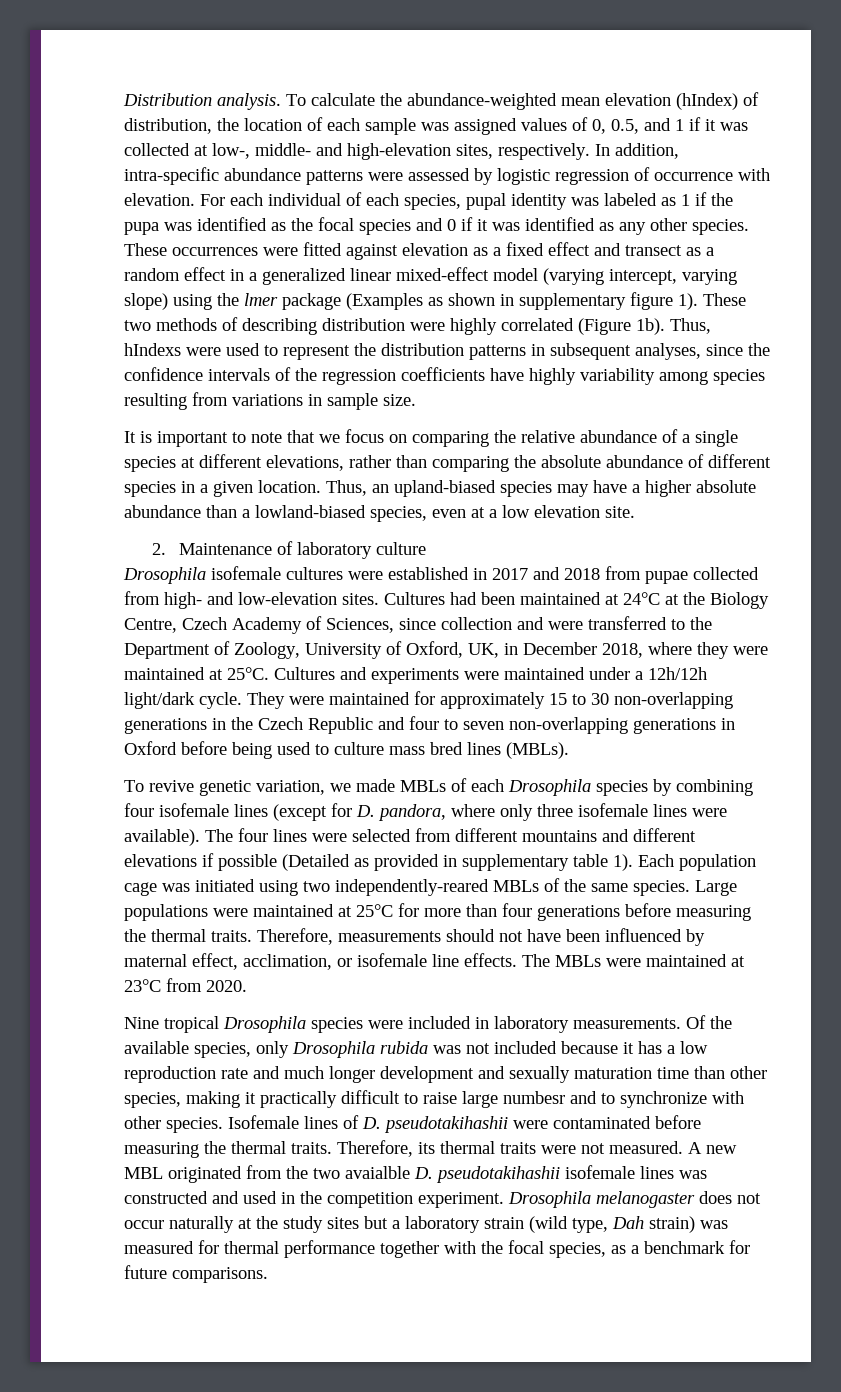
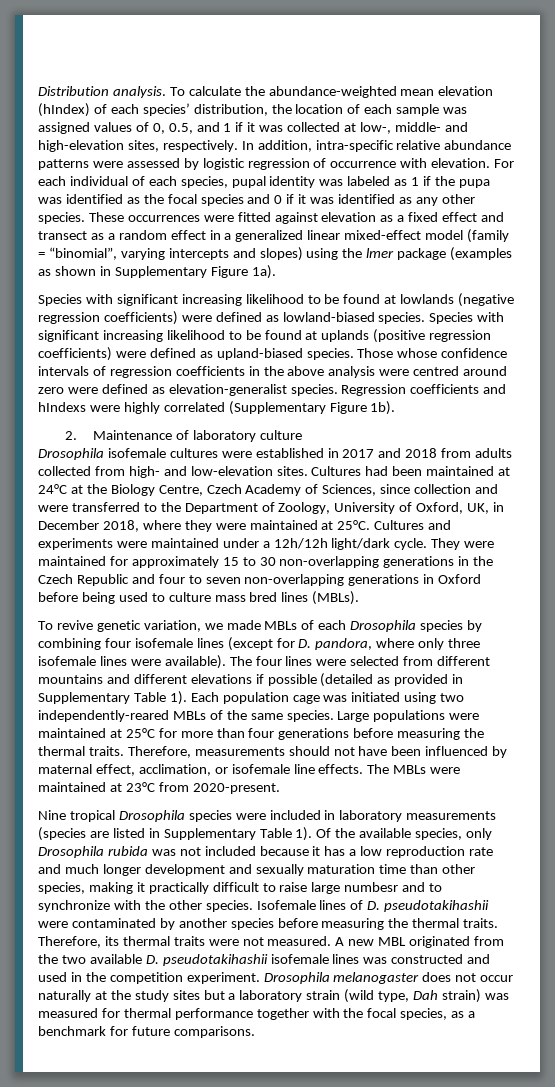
(759, 99) none -> [110,103,190,116] each species’
(219, 176) none -> [396,140,441,150] relative
[543,268,737,285] [124,293,168,310] (varying intercept, varying slope) -> [467,229,510,243] [38,247,303,261] (family = “binomial”, varying intercepts and slopes)
[346,293,423,310] (Examples -> [450,247,513,261] (examples
[519,292,746,310] [124,317,405,335] supplementary figure 1). These two methods of describing distribution -> [114,265,276,279] [38,293,515,307] [38,311,505,325] [38,329,492,343] [38,347,508,361] [38,366,508,378] [38,384,507,396] [38,402,86,412] Supplementary Figure 1a). // Species with significant increasing likelihood to be found at lowlands (negative regression coefficients) were defined as lowland-biased species. Species with significant increasing likelihood to be found at uplands (positive regression coefficients) were defined as upland-biased species. Those whose confidence intervals of regression coefficients in the above analysis were centred around zero were defined as elevation-generalist species. Regression coefficients and hIndexs
[578,318,631,335] (Figure -> [228,401,367,415] (Supplementary Figure
[670,318,711,334] [124,343,770,360] [124,367,765,385] [124,392,416,410] [124,429,738,447] [124,454,771,472] [124,480,756,497] [124,505,635,522] Thus, hIndexs were used to represent the distribution patterns in subsequent analyses, since the confidence intervals of the regression coefficients have highly variability among species resulting from variations in sample size. // It is important to note that we focus on comparing the relative abundance of a single species at different elevations, rather than comparing the absolute abundance of different species in a given location. Thus, an upland-biased species may have a higher absolute abundance than a lowland-biased species, even at a low elevation site. -> (396, 408) none
[645,571,688,584] pupae -> [475,448,513,458] adults
[282,854,350,871] (Detailed -> [320,673,374,687] (detailed
[462,854,608,871] supplementary table -> [38,692,166,704] Supplementary Table
[206,980,247,992] 2020. -> [192,783,280,794] 2020-present.
[573,1018,681,1029] measurements. -> [406,811,497,820] [38,827,313,841] measurements (species are listed in Supplementary Table 1).
(744, 1097) none -> [144,900,165,910] the
(651, 1122) none -> [159,918,274,930] by another species
[345,1166,410,1179] avaialble -> [89,954,142,964] available

